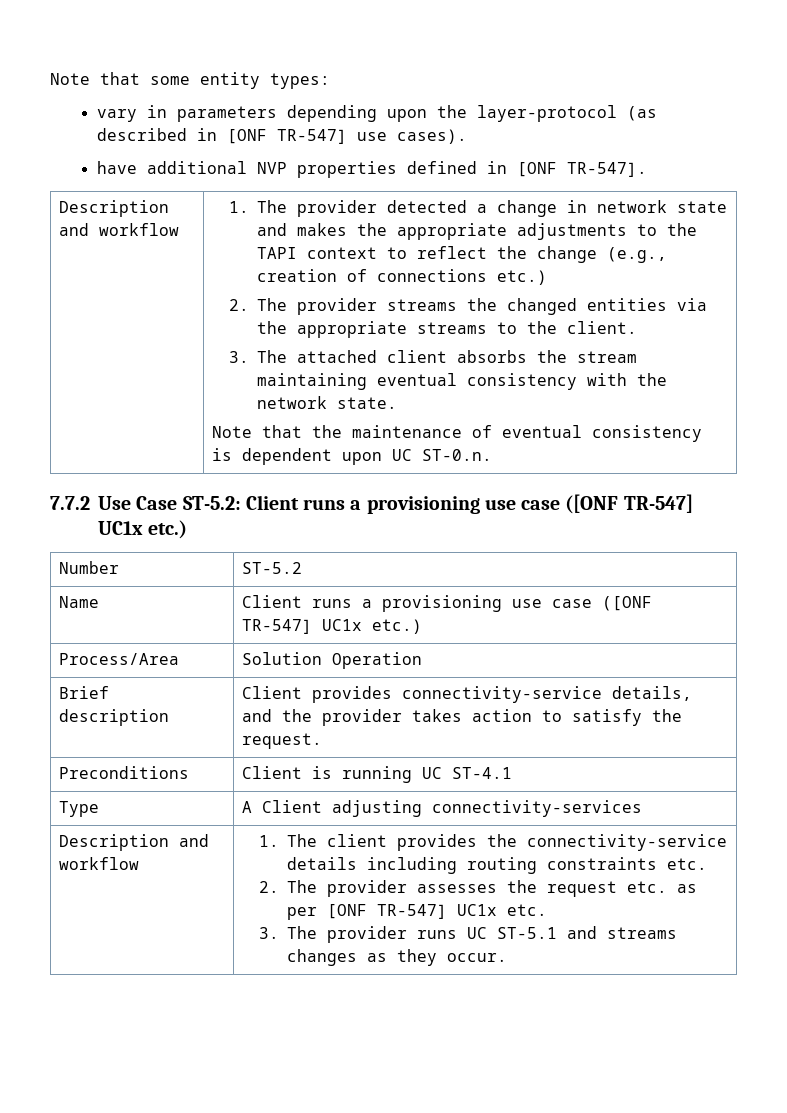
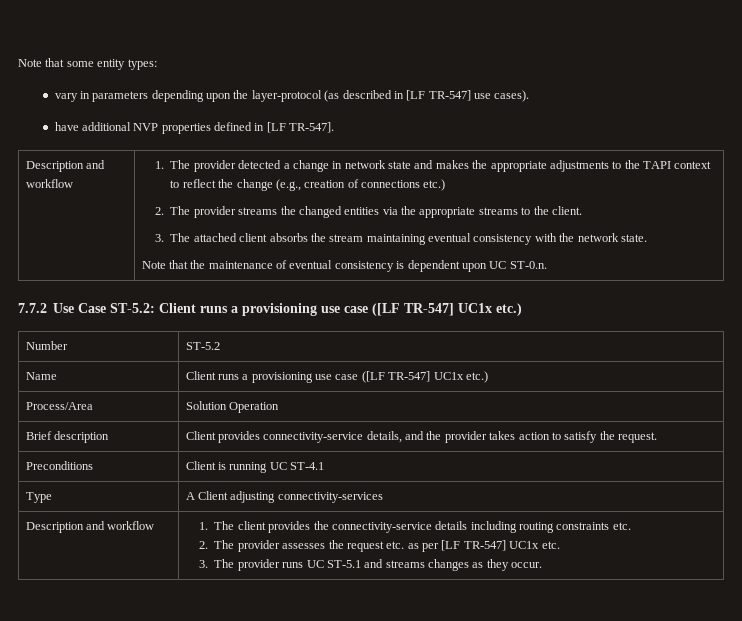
[226,129,267,144] [ONF -> [406,90,426,101] [LF
[516,162,557,177] [ONF -> [266,122,286,133] [LF
[565,494,619,514] ([ONF -> [372,303,401,316] ([LF
[601,596,652,611] ([ONF -> [361,371,385,383] ([LF
[327,904,368,919] [ONF -> [441,540,461,551] [LF

